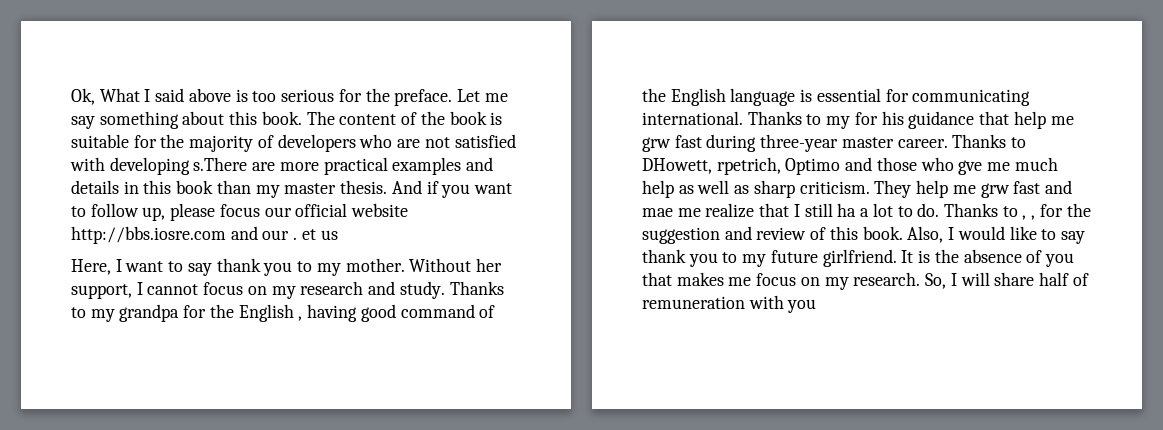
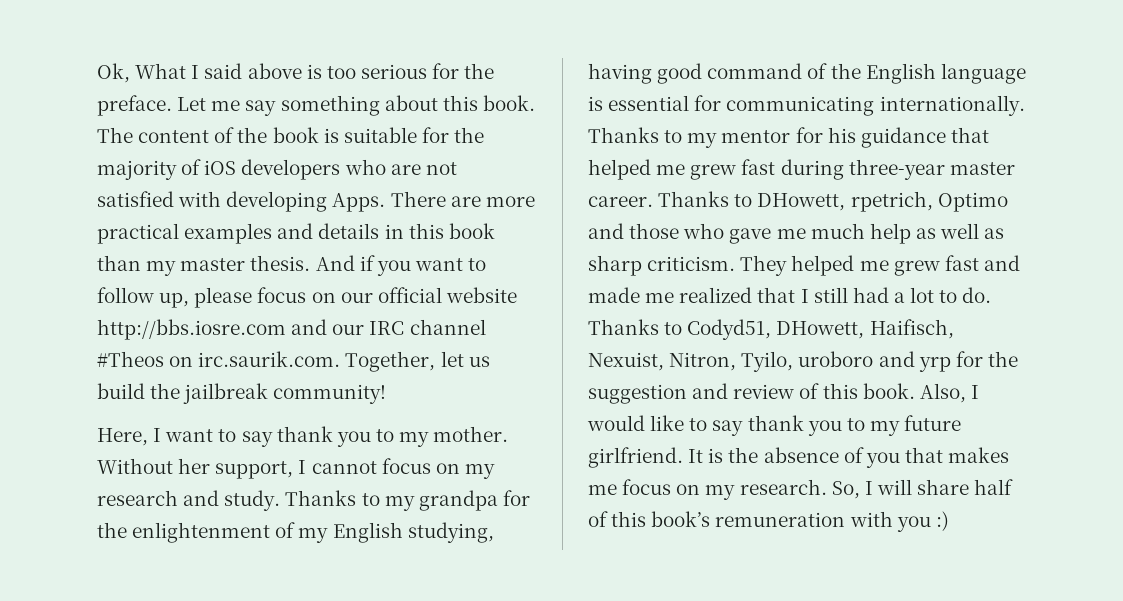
(274, 141) none -> [204,160,237,175] iOS
[193,157,248,171] s.There -> [332,191,446,212] Apps. There
(260, 210) none -> [311,292,336,303] on
[293,229,338,240] . et us -> [369,319,486,335] [97,351,490,372] [97,383,387,404] IRC channel #Theos on irc.saurik.com. Together, let us build the jailbreak community!
[238,304,303,322] English , -> [132,522,494,543] enlightenment of my English studying,
[642,111,851,129] international. Thanks to my -> [879,95,1025,116] [588,127,791,148] internationally. Thanks to my mentor
[1013,111,1074,129] [642,137,671,152] help me grw -> [588,159,737,180] helped me grew
[958,160,983,175] gve -> [729,228,772,244] gave
[916,180,1072,198] [642,203,755,218] help me grw fast and mae me realize -> [791,255,1020,276] [588,287,753,303] helped me grew fast and made me realized
[837,203,857,217] ha -> [852,287,889,303] had
[1022,215,1036,220] , , -> [687,319,954,340] [588,351,951,372] Codyd51, DHowett, Haifisch, Nexuist, Nitron, Tyilo, uroboro and yrp
(1089, 279) none -> [611,511,711,527] this book’s
(817, 306) none -> [935,511,949,531] :)

